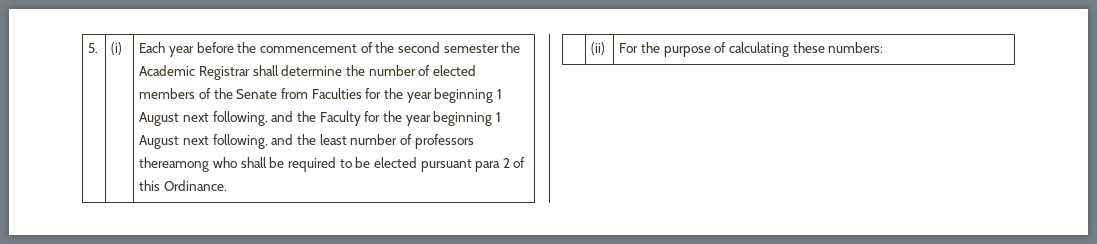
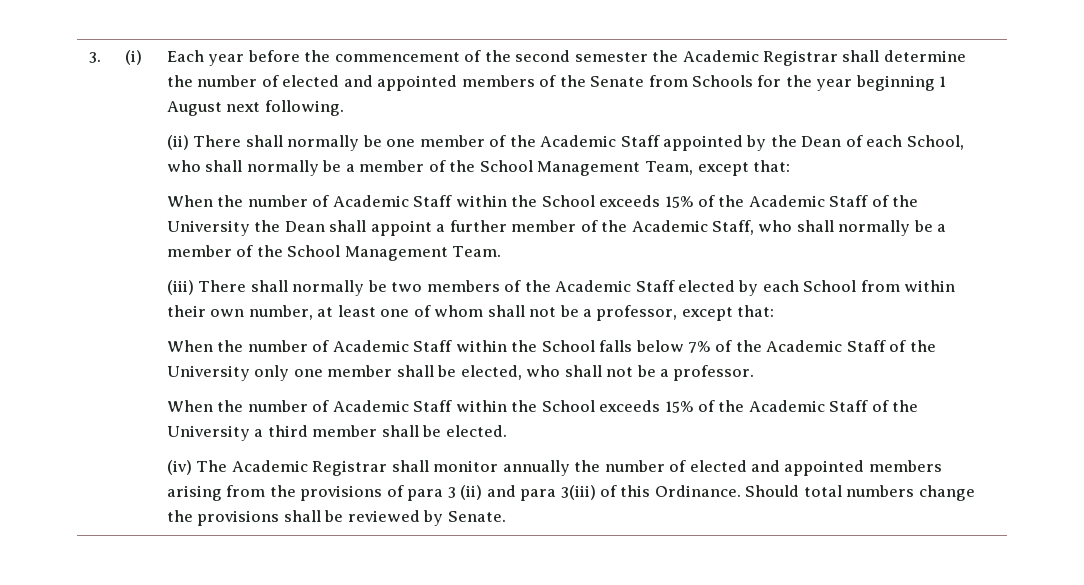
[88,43,99,53] 5. -> [88,52,101,63] 3.
(476, 70) none -> [343,75,458,91] and appointed
[311,88,502,103] [139,111,501,126] [139,134,474,149] [139,157,526,172] [139,180,228,191] [591,42,606,55] [619,42,884,57] Faculties for the year beginning 1 August next following, and the Faculty for the year beginning 1 August next following, and the least number of professors thereamong who shall be required to be elected pursuant para 2 of this Ordinance. // | (ii) | For the purpose of calculating these numbers: -> [691,75,947,91] [166,100,344,116] [166,135,964,151] [166,160,791,176] [166,195,919,208] [166,220,947,236] [166,245,502,261] [166,280,956,296] [166,305,775,321] [166,340,936,353] [166,365,755,381] [166,400,919,413] [166,425,507,441] [166,460,942,476] [166,485,975,501] [166,510,506,526] Schools for the year beginning 1 August next following. // (ii) There shall normally be one member of the Academic Staff appointed by the Dean of each School, who shall normally be a member of the School Management Team, except that: // When the number of Academic Staff within the School exceeds 15% of the Academic Staff of the University the Dean shall appoint a further member of the Academic Staff, who shall normally be a member of the School Management Team. // (iii) There shall normally be two members of the Academic Staff elected by each School from within their own number, at least one of whom shall not be a professor, except that: // When the number of Academic Staff within the School falls below 7% of the Academic Staff of the University only one member shall be elected, who shall not be a professor. // When the number of Academic Staff within the School exceeds 15% of the Academic Staff of the University a third member shall be elected. // (iv) The Academic Registrar shall monitor annually the number of elected and appointed members arising from the provisions of para 3 (ii) and para 3(iii) of this Ordinance. Should total numbers change the provisions shall be reviewed by Senate.

